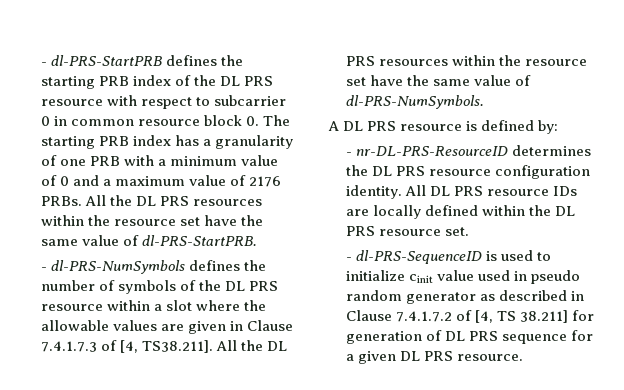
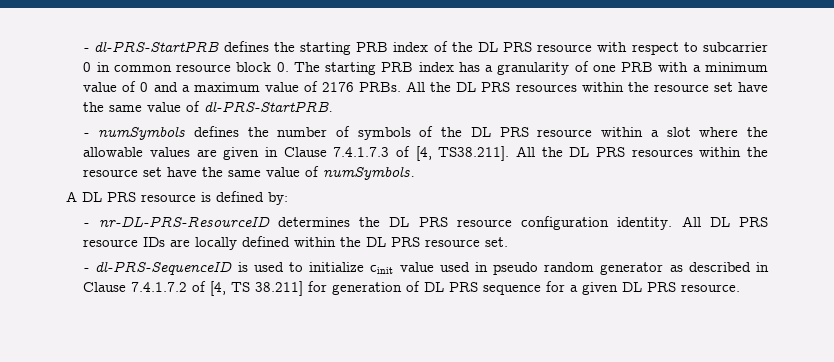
[50,260,185,274] dl-PRS-NumSymbols -> [98,126,186,140] numSymbols
[345,95,484,109] dl-PRS-NumSymbols. -> [323,166,416,180] numSymbols.

